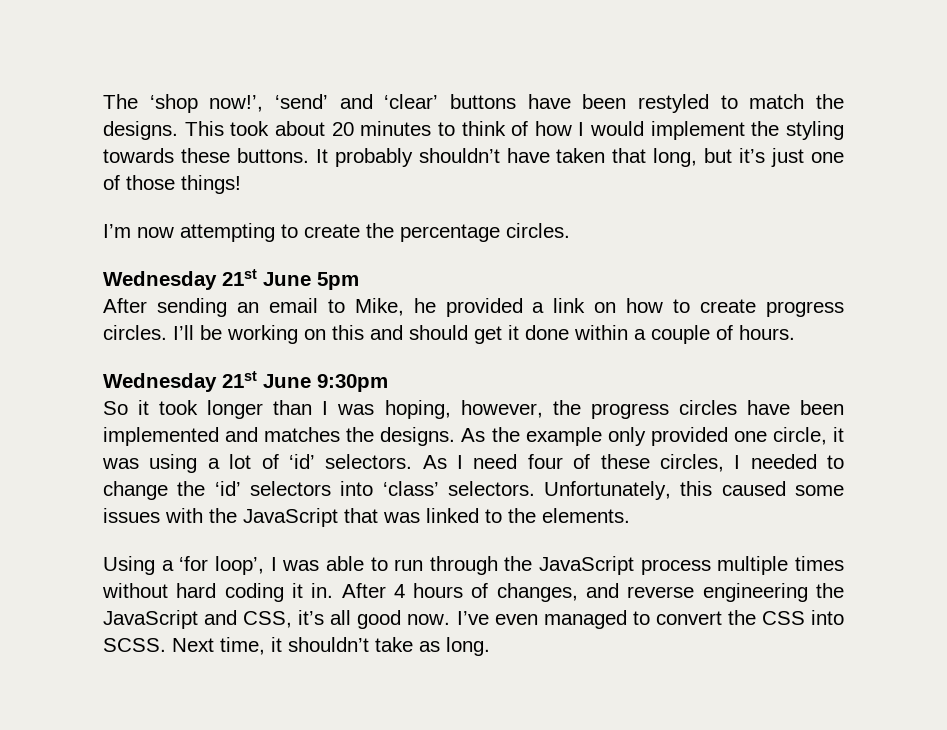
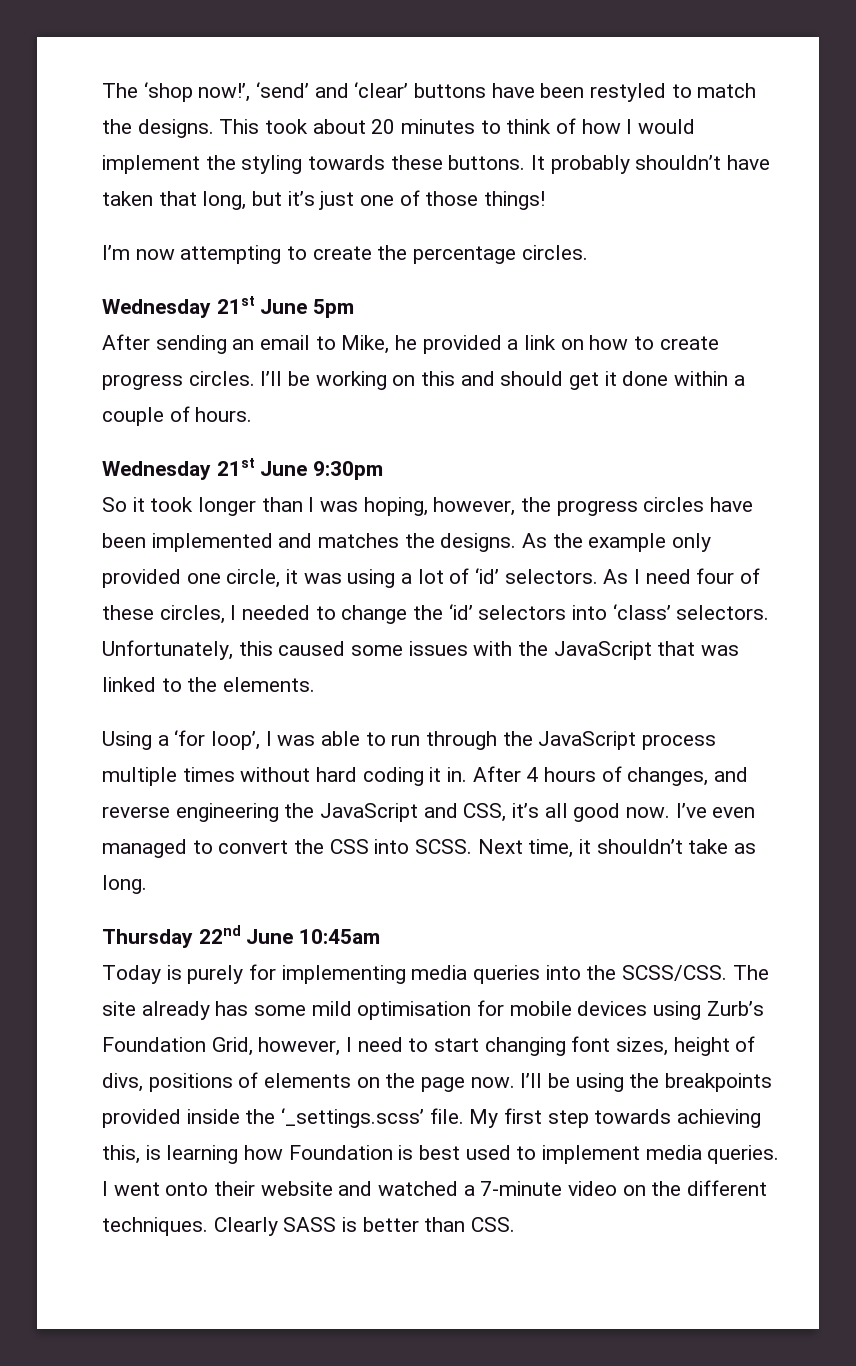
(490, 646) none -> [102,925,381,948] [102,964,769,984] [102,1000,764,1020] [102,1036,756,1056] [102,1072,773,1092] [102,1108,762,1128] [102,1145,780,1164] [102,1180,768,1196] [102,1217,516,1236] // Thursday 22nd June 10:45am // Today is purely for implementing media queries into the SCSS/CSS. The site already has some mild optimisation for mobile devices using Zurb’s Foundation Grid, however, I need to start changing font sizes, height of divs, positions of elements on the page now. I’ll be using the breakpoints provided inside the ‘_settings.scss’ file. My first step towards achieving this, is learning how Foundation is best used to implement media queries. I went onto their website and watched a 7-minute video on the different techniques. Clearly SASS is better than CSS.

